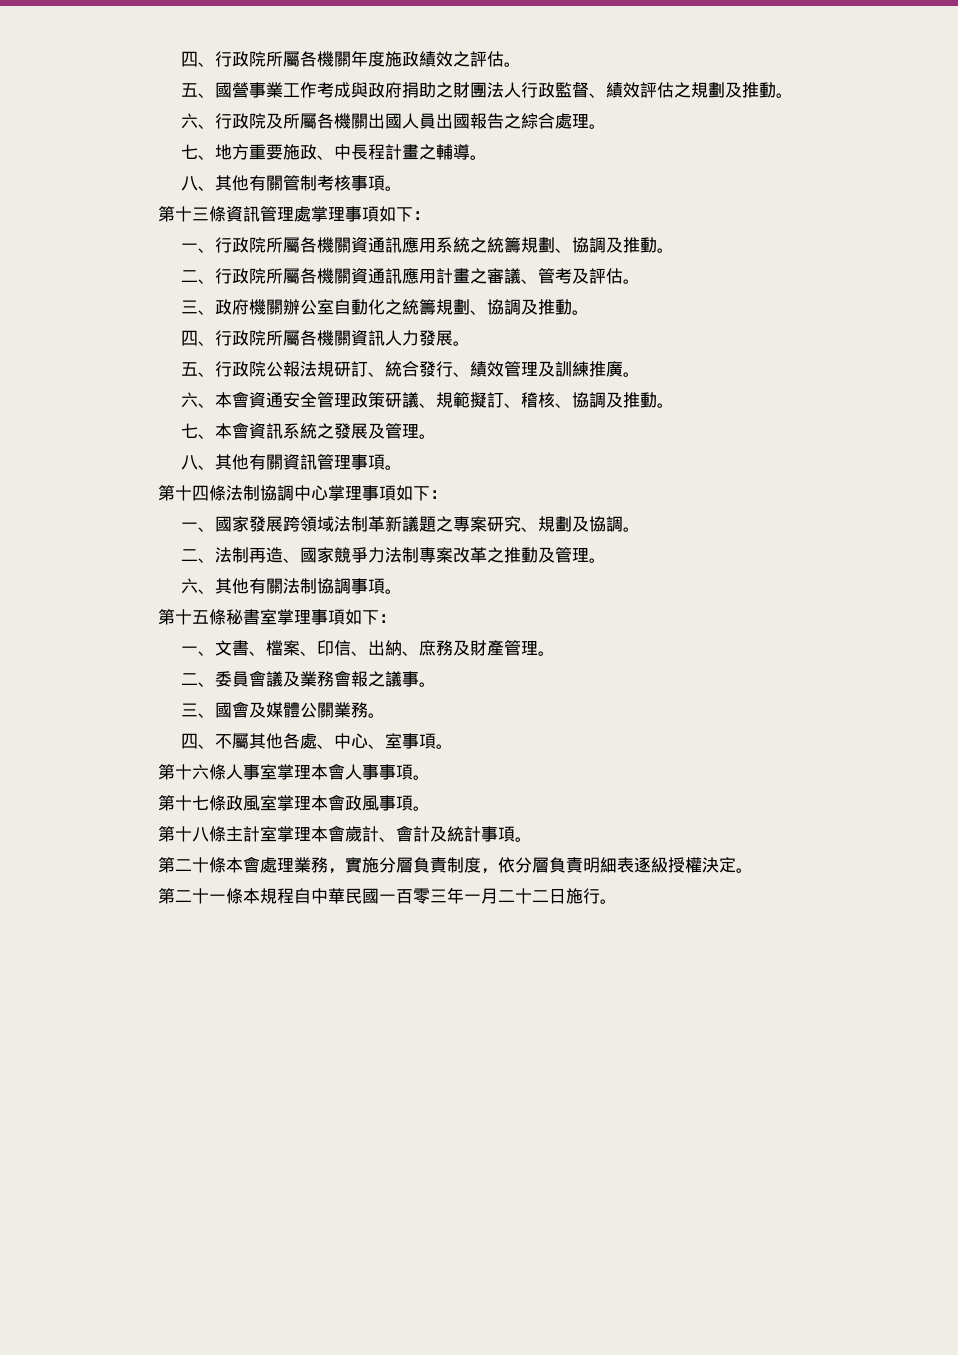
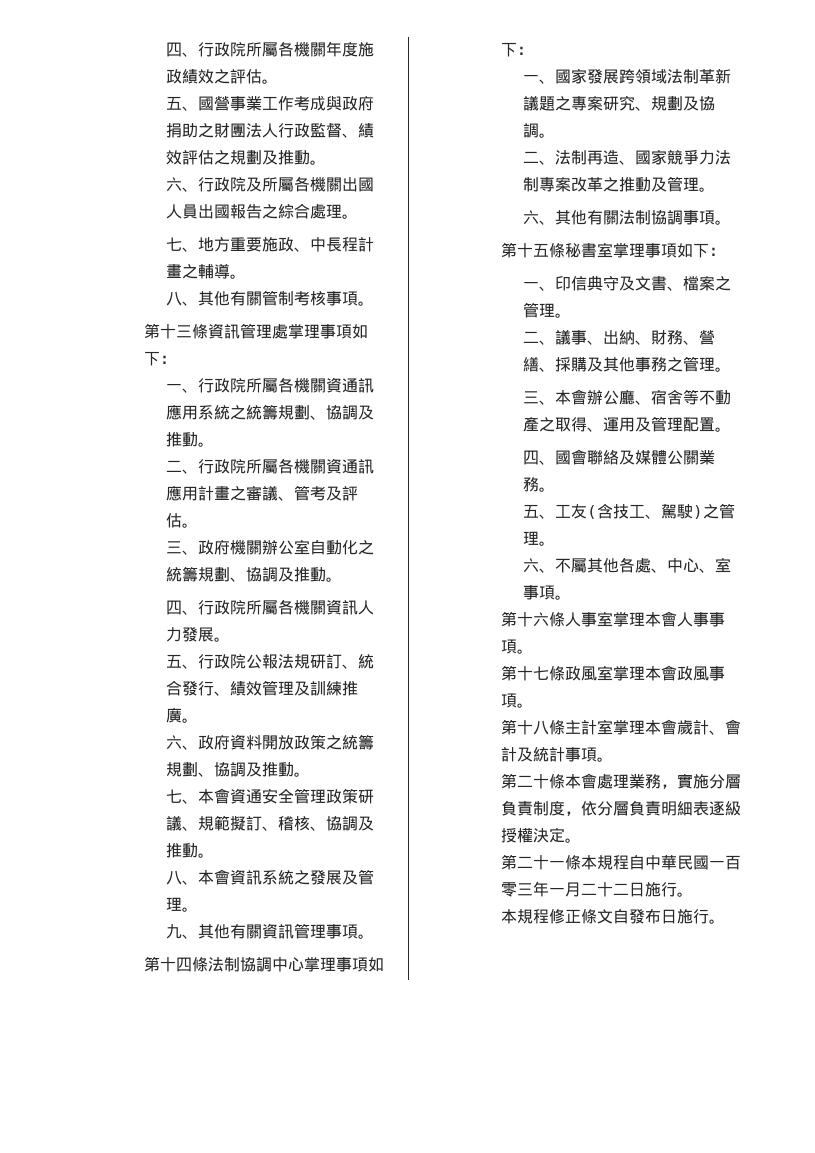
(215, 405) none -> [197,734,374,750] [165,762,310,777] [165,789,198,804] 政府資料開放政策之統籌規劃、協調及推動。 // 七、
[180,423,198,438] 七 -> [165,870,182,885] 八
[180,454,198,470] 八 -> [165,924,182,939] 九
[214,640,555,656] [180,670,436,687] [180,701,385,718] [180,733,198,749] 文書、檔案、印信、出納、庶務及財產管理。 // 二、委員會議及業務會報之議事。 // 三、國會及媒體公關業務。 // 四 -> [554,275,731,291] [522,302,571,318] [522,330,715,345] [522,356,731,372] [522,389,731,405] [522,416,731,432] [522,449,715,465] [522,477,555,492] [522,503,735,519] [522,531,555,546] [522,558,539,573] 印信典守及文書、檔案之管理。 // 二、議事、出納、財務、營繕、採購及其他事務之管理。 // 三、本會辦公廳、宿舍等不動產之取得、運用及管理配置。 // 四、國會聯絡及媒體公關業務。 // 五、工友(含技工、駕駛)之管理。 // 六
(618, 901) none -> [501,908,726,924] // 本規程修正條文自發布日施行。

